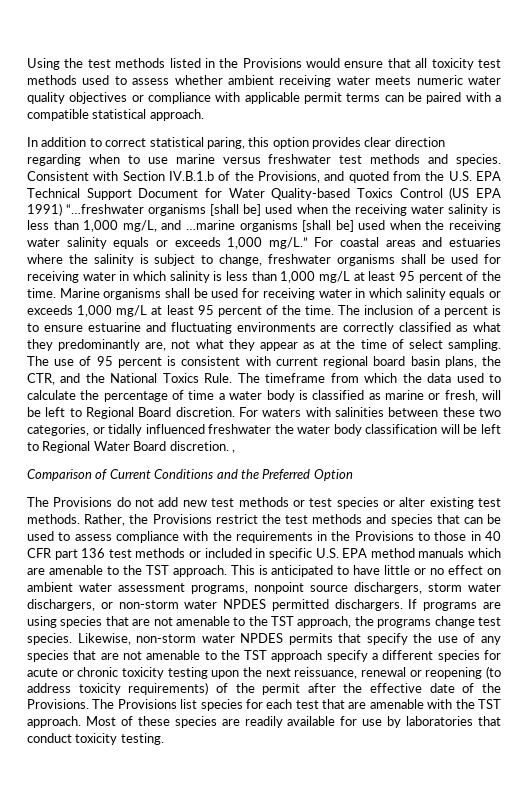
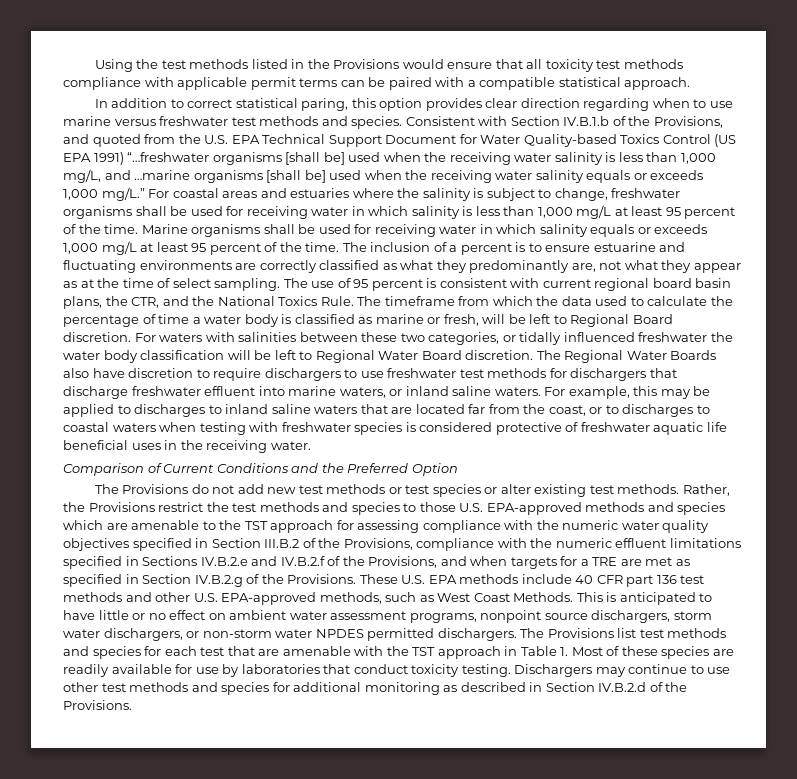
[82,75,501,87] [27,92,144,104] used to assess whether ambient receiving water meets numeric water quality objectives or -> (683, 64) none
[231,450,235,453] , -> [536,350,717,363] [63,368,677,381] [63,386,711,399] [63,404,710,417] [63,422,727,435] [63,440,311,453] The Regional Water Boards also have discretion to require dischargers to use freshwater test methods for dischargers that discharge freshwater effluent into marine waters, or inland saline waters. For example, this may be applied to discharges to inland saline waters that are located far from the coast, or to discharges to coastal waters when testing with freshwater species is considered protective of freshwater aquatic life beneficial uses in the receiving water.
[436,514,502,524] [27,531,481,543] that can be used to assess compliance with the requirements in the Provisions to those in -> [403,502,726,515] [63,520,710,533] [63,538,741,551] [63,556,690,569] [63,574,572,587] to those U.S. EPA-approved methods and species which are amenable to the TST approach for assessing compliance with the numeric water quality objectives specified in Section III.B.2 of the Provisions, compliance with the numeric effluent limitations specified in Sections IV.B.2.e and IV.B.2.f of the Provisions, and when targets for a TRE are met as specified in Section IV.B.2.g of the Provisions. These U.S. EPA methods include
[189,548,502,560] [27,565,227,577] or included in specific U.S. EPA method manuals which are amenable to the TST approach. -> [125,592,574,605] and other U.S. EPA-approved methods, such as West Coast Methods.
[408,599,501,611] [27,616,501,628] [27,633,502,645] [27,650,502,662] [27,666,502,679] [27,682,501,695] [27,699,198,709] If programs are using species that are not amenable to the TST approach, the programs change test species. Likewise, non-storm water NPDES permits that specify the use of any species that are not amenable to the TST approach specify a different species for acute or chronic toxicity testing upon the next reissuance, renewal or reopening (to address toxicity requirements) of the permit after the effective date of the Provisions. The Provisions list -> [520,628,727,638] [63,646,89,656] The Provisions list test methods and
[27,716,81,728] approach. -> [437,646,569,659] approach in Table 1.
(164, 739) none -> [514,664,731,677] [63,682,688,695] [63,700,132,710] Dischargers may continue to use other test methods and species for additional monitoring as described in Section IV.B.2.d of the Provisions.

